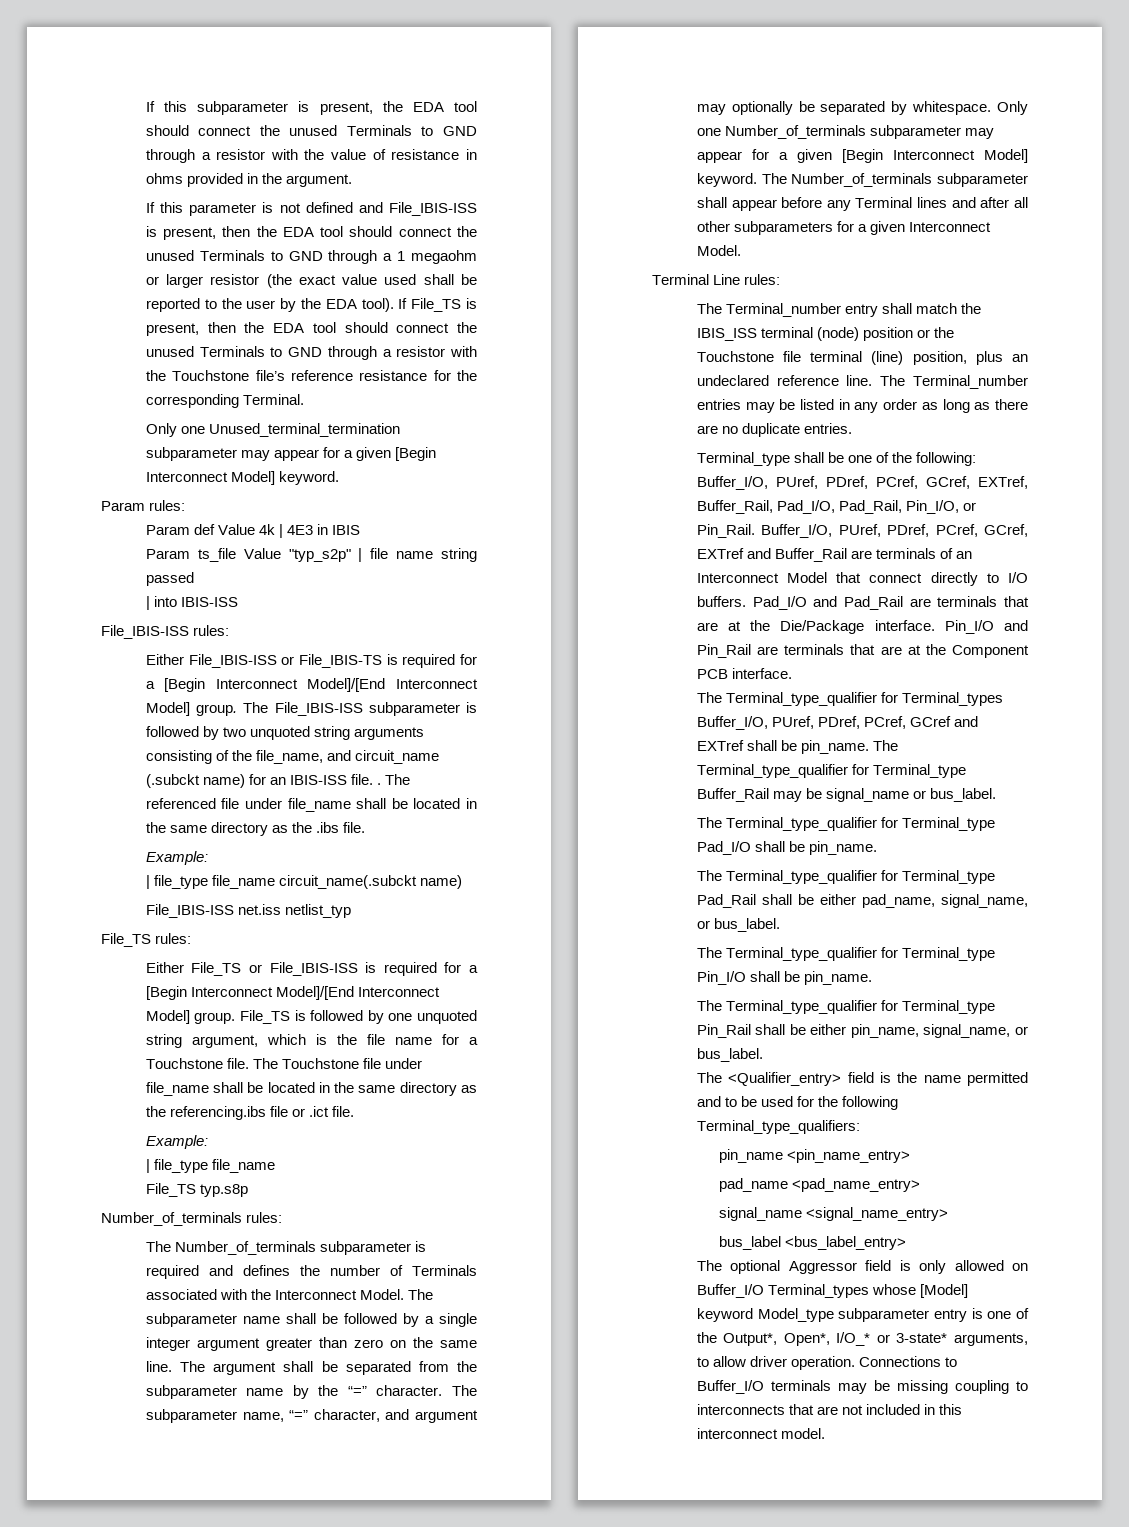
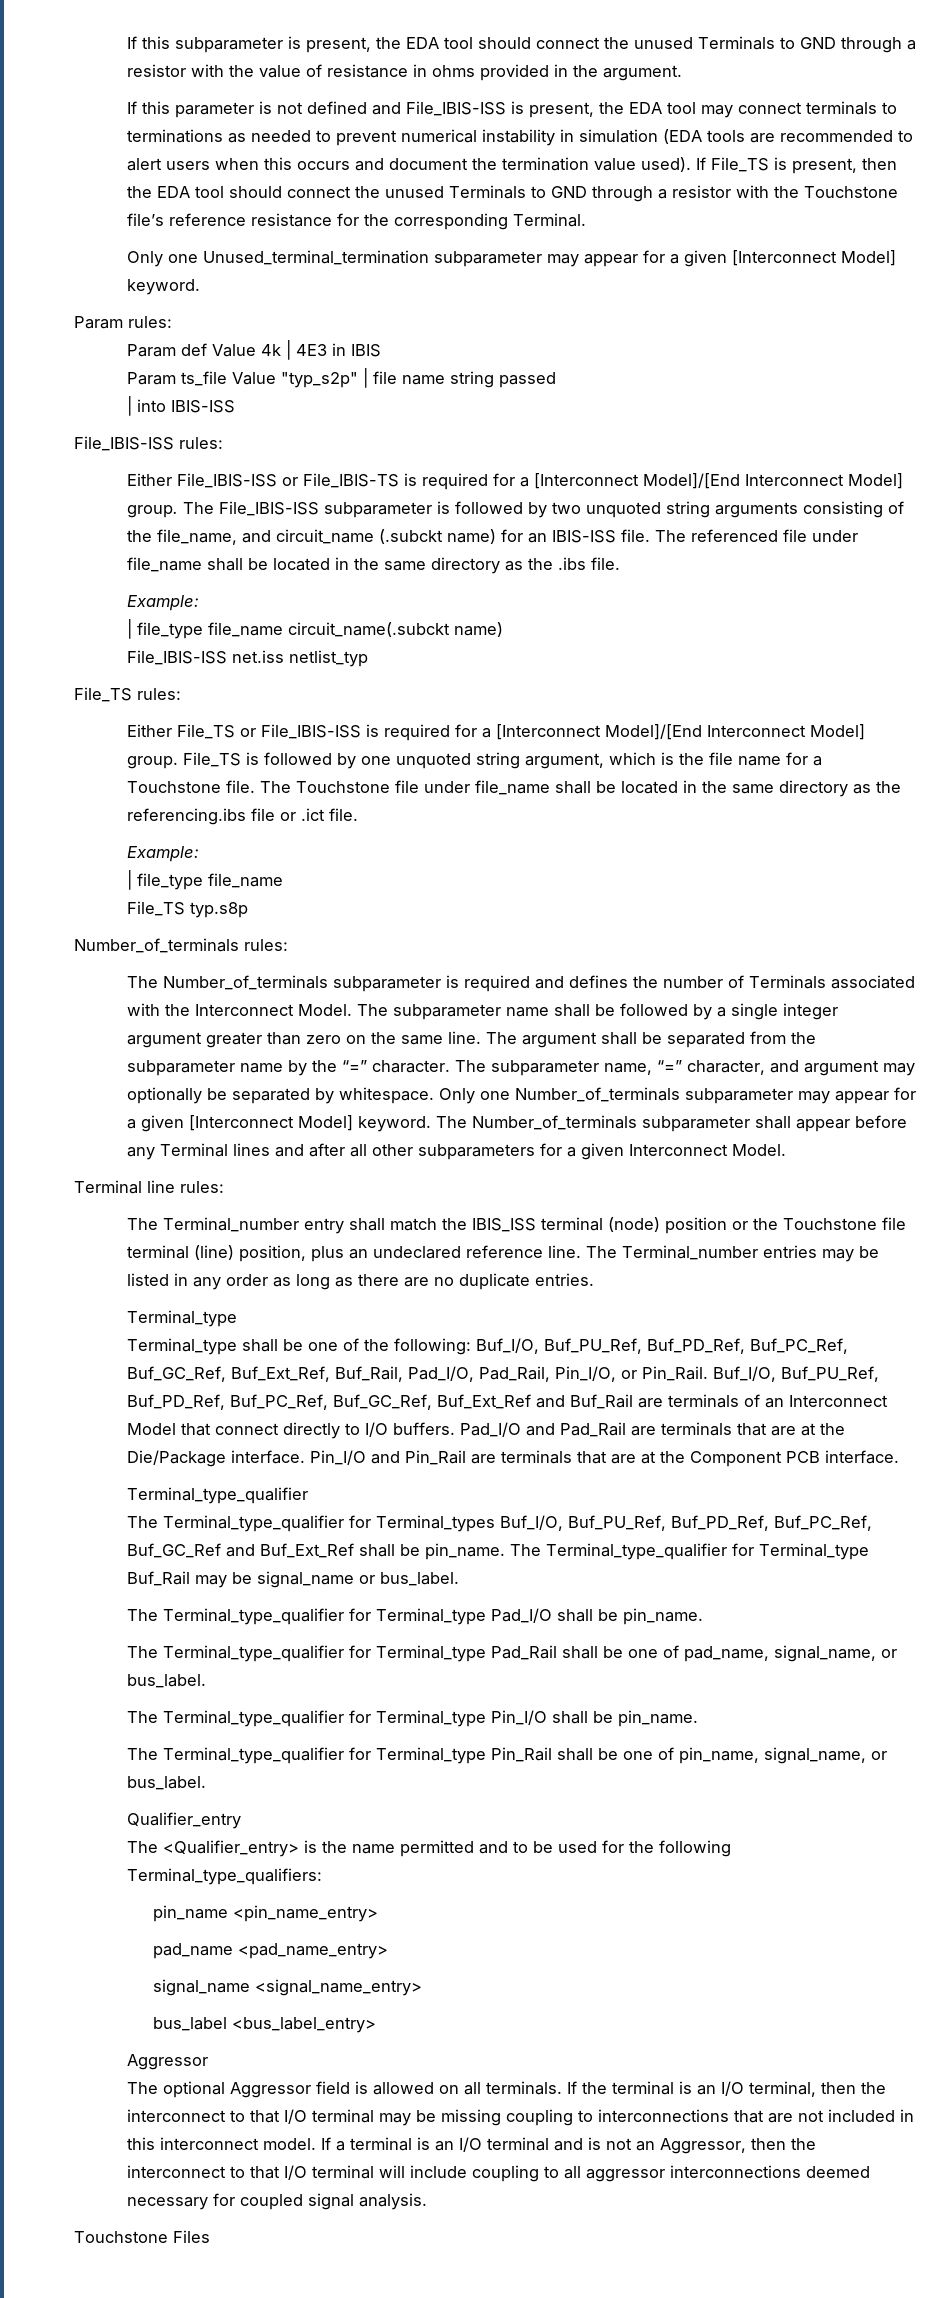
[222,226,477,237] [145,250,478,264] [145,274,478,288] [145,298,394,312] then the EDA tool should connect the unused Terminals to GND through a 1 megaohm or larger resistor (the exact value used shall be reported to the user by the EDA tool). -> [598,101,897,118] [126,129,913,146] [126,157,691,172] the EDA tool may connect terminals to terminations as needed to prevent numerical instability in simulation (EDA tools are recommended to alert users when this occurs and document the termination value used).
[395,447,437,461] [145,472,228,482] [Begin Interconnect -> [731,250,837,266] [Interconnect
[164,678,298,692] [Begin Interconnect -> [533,473,639,489] [Interconnect
[377,783,382,785] . -> (650, 535) none
[145,986,273,1000] [Begin Interconnect -> [495,724,601,740] [Interconnect
[841,149,975,163] [Begin Interconnect -> [188,1115,294,1131] [Interconnect
[713,274,741,285] Line -> [147,1180,175,1193] line
(790, 459) none -> [126,1338,237,1355] // Terminal_type
[696,476,1028,490] [696,500,773,514] Buffer_I/O, PUref, PDref, PCref, GCref, EXTref, Buffer_Rail, -> [475,1338,848,1354] [126,1366,403,1382] Buf_I/O, Buf_PU_Ref, Buf_PD_Ref, Buf_PC_Ref, Buf_GC_Ref, Buf_Ext_Ref, Buf_Rail,
[761,524,1028,538] [696,548,847,562] Buffer_I/O, PUref, PDref, PCref, GCref, EXTref and Buffer_Rail -> [712,1366,879,1382] [126,1394,633,1410] Buf_I/O, Buf_PU_Ref, Buf_PD_Ref, Buf_PC_Ref, Buf_GC_Ref, Buf_Ext_Ref and Buf_Rail
(792, 673) none -> [126,1487,308,1504] // Terminal_type_qualifier
[696,716,979,730] [696,740,744,751] Buffer_I/O, PUref, PDref, PCref, GCref and EXTref -> [499,1515,872,1531] [126,1543,354,1558] Buf_I/O, Buf_PU_Ref, Buf_PD_Ref, Buf_PC_Ref, Buf_GC_Ref and Buf_Ext_Ref
[696,788,769,802] Buffer_Rail -> [126,1571,190,1586] Buf_Rail
[819,894,856,905] either -> [627,1645,679,1658] one of
[810,1024,847,1035] either -> [622,1747,674,1760] one of
(763, 1055) none -> [126,1812,241,1829] // Qualifier_entry
[847,1072,874,1083] field -> (299, 1848) none
(907, 1243) none -> [126,2054,208,2070] // Aggressor
[919,1260,947,1274] only -> (368, 2087) none
[696,1284,969,1298] [696,1308,1029,1322] [696,1332,1028,1346] [696,1356,958,1370] [696,1380,831,1394] Buffer_I/O Terminal_types whose [Model] keyword Model_type subparameter entry is one of the Output*, Open*, I/O_* or 3-state* arguments, to allow driver operation. Connections to Buffer_I/O terminals -> [463,2081,886,2097] [126,2109,374,2124] all terminals. If the terminal is an I/O terminal, then the interconnect to that I/O terminal
[696,1404,785,1415] interconnects -> [597,2109,729,2122] interconnections
(825, 1433) none -> [320,2137,816,2154] [126,2165,870,2182] [126,2193,427,2210] [74,2230,210,2243] If a terminal is an I/O terminal and is not an Aggressor, then the interconnect to that I/O terminal will include coupling to all aggressor interconnections deemed necessary for coupled signal analysis. // Touchstone Files

